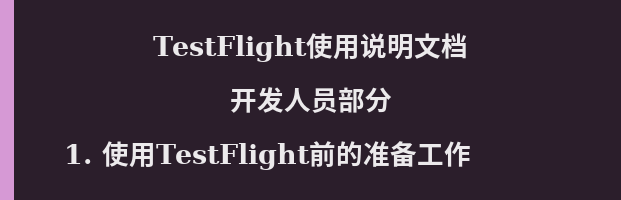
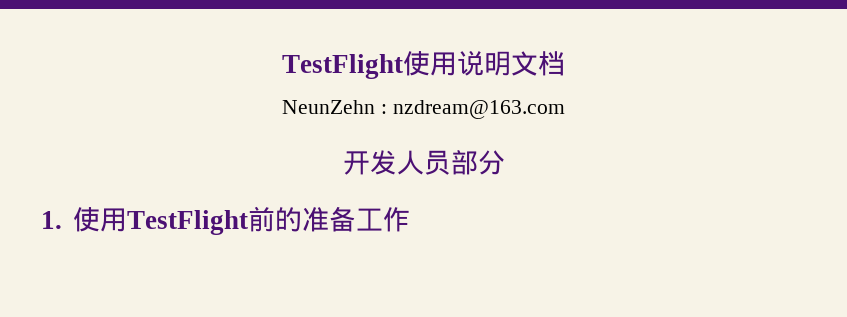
(469, 46) none -> [282,100,565,119] // NeunZehn : nzdream@163.com

